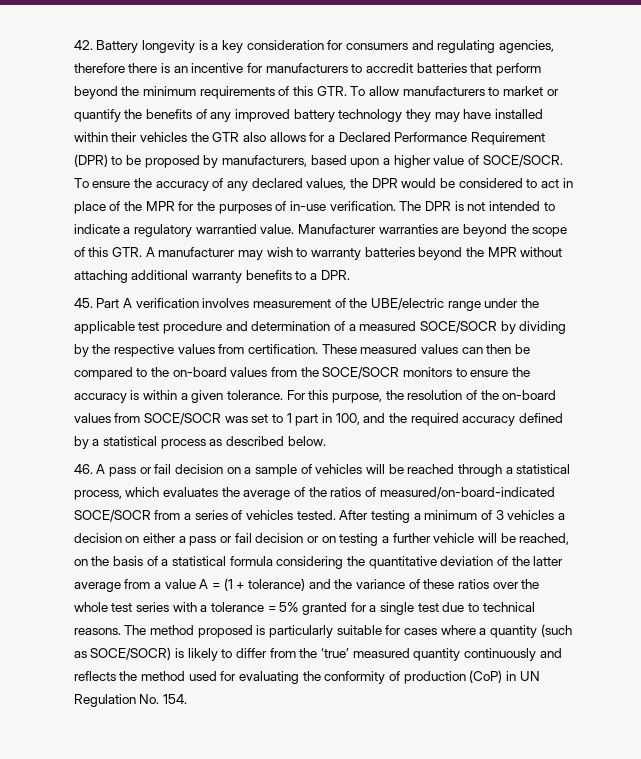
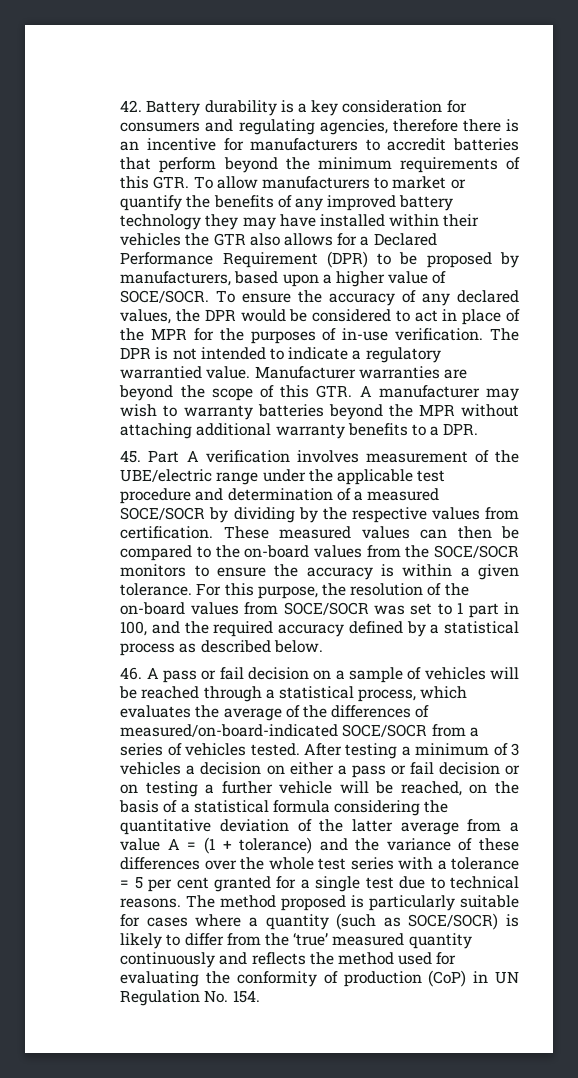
[142,40,196,53] longevity -> [204,100,277,116] durability
[330,487,362,497] ratios -> [331,705,412,718] differences
[457,579,489,589] ratios -> [120,857,201,870] differences
[279,602,299,612] 5% -> [134,876,209,892] 5 per cent

